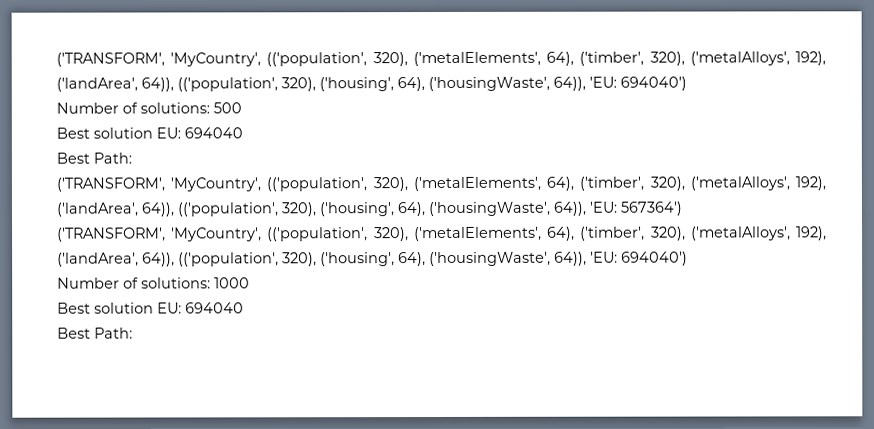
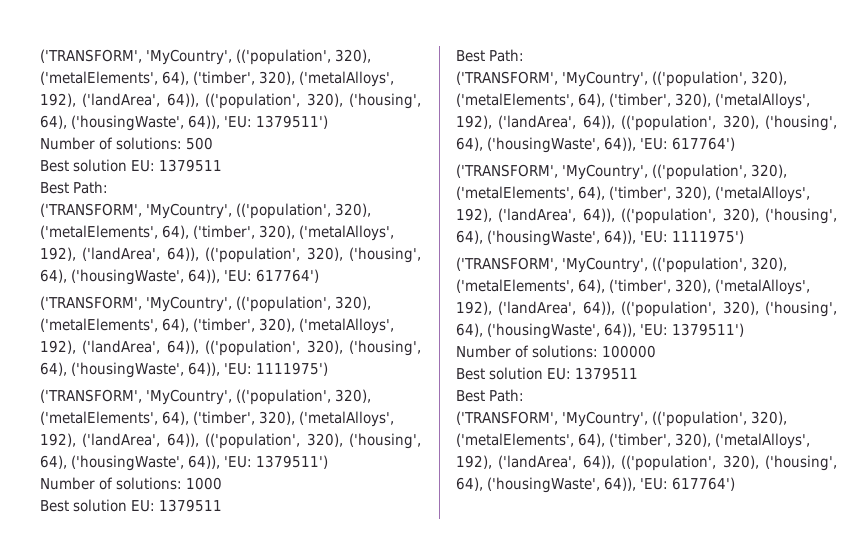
[620,76,687,91] 694040') -> [255,115,328,129] 1379511')
[184,127,243,139] 694040 -> [159,159,222,172] 1379511
[620,201,683,216] 567364') -> [255,269,319,283] 617764')
[621,251,688,266] 694040') -> [255,362,328,376] [40,389,371,405] [40,411,394,427] [40,433,421,449] [40,455,328,471] 1111975') // ('TRANSFORM', 'MyCountry', (('population', 320), ('metalElements', 64), ('timber', 320), ('metalAlloys', 192), ('landArea', 64)), (('population', 320), ('housing', 64), ('housingWaste', 64)), 'EU: 1379511')
[185,302,244,314] [57,327,133,339] 694040 // Best Path: -> [159,499,222,512] [456,49,524,62] [456,71,787,87] [456,93,810,109] [456,115,837,131] [456,137,735,153] [456,164,787,180] [456,186,810,202] [456,208,837,224] [456,230,744,246] [456,257,787,273] [456,279,810,295] [456,301,837,317] [456,323,744,339] [456,345,656,358] [456,367,638,380] [456,389,524,402] [456,411,787,427] [456,433,810,449] [456,455,837,471] [456,477,735,493] 1379511 // Best Path: // ('TRANSFORM', 'MyCountry', (('population', 320), ('metalElements', 64), ('timber', 320), ('metalAlloys', 192), ('landArea', 64)), (('population', 320), ('housing', 64), ('housingWaste', 64)), 'EU: 617764') // ('TRANSFORM', 'MyCountry', (('population', 320), ('metalElements', 64), ('timber', 320), ('metalAlloys', 192), ('landArea', 64)), (('population', 320), ('housing', 64), ('housingWaste', 64)), 'EU: 1111975') // ('TRANSFORM', 'MyCountry', (('population', 320), ('metalElements', 64), ('timber', 320), ('metalAlloys', 192), ('landArea', 64)), (('population', 320), ('housing', 64), ('housingWaste', 64)), 'EU: 1379511') // Number of solutions: 100000 // Best solution EU: 1379511 // Best Path: // ('TRANSFORM', 'MyCountry', (('population', 320), ('metalElements', 64), ('timber', 320), ('metalAlloys', 192), ('landArea', 64)), (('population', 320), ('housing', 64), ('housingWaste', 64)), 'EU: 617764')

